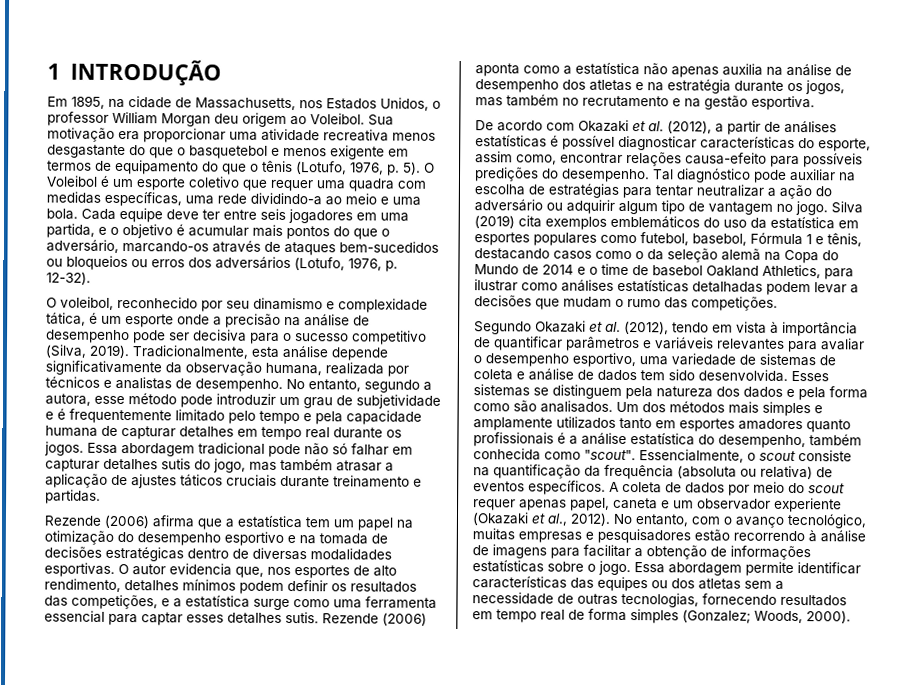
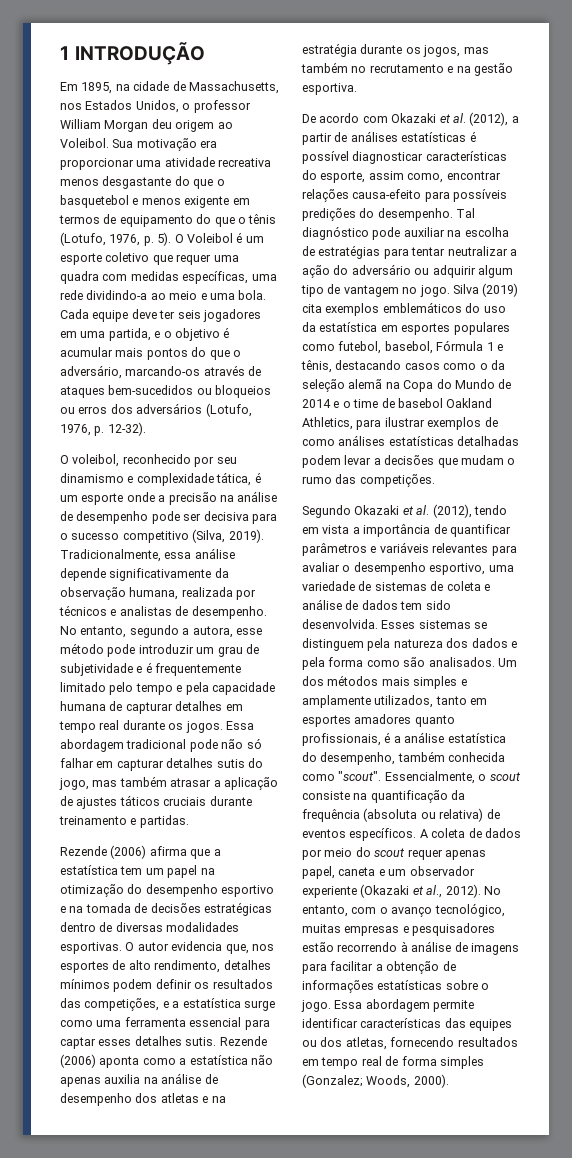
[223,209,257,220] entre -> (176, 314) none
[251,346,279,358] esta -> [164,552,192,559] essa
(518, 285) none -> [427,417,498,430] exemplos de
[770,321,779,334] à -> [352,527,360,534] a
[556,416,616,429] utilizados -> [374,695,434,708] utilizados,
[473,432,554,447] profissionais -> [302,733,381,746] profissionais,
[698,578,784,590] [472,592,699,608] atletas sem a necessidade de outras tecnologias, -> [345,1037,387,1050] atletas,

